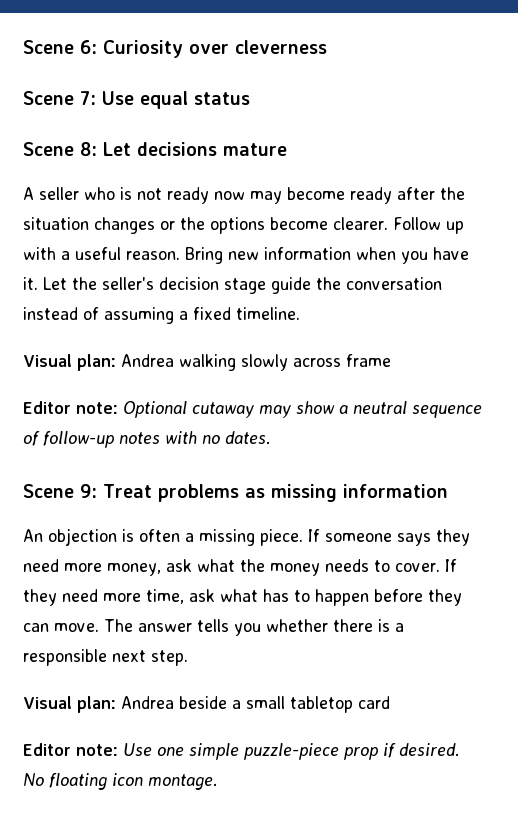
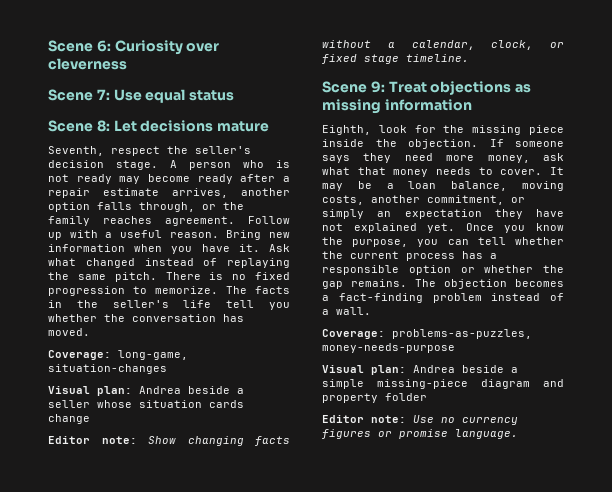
[23,187,79,200] A seller -> [48,146,251,156] [48,160,231,170] Seventh, respect the seller's decision stage. A person
[214,191,245,200] now -> (112, 179) none
[440,187,465,200] [23,217,388,234] the situation changes or the options become clearer. -> [283,176,290,182] [48,188,290,198] [48,202,244,212] [48,216,235,226] a repair estimate arrives, another option falls through, or the family reaches agreement.
[43,277,442,294] [23,307,300,324] [23,354,391,371] [23,401,482,418] [23,431,271,448] Let the seller's decision stage guide the conversation instead of assuming a fixed timeline. // Visual plan: Andrea walking slowly across frame // Editor note: Optional cutaway may show a neutral sequence of follow-up notes with no dates. -> [269,244,290,252] [48,258,290,268] [48,272,290,282] [48,286,290,296] [48,300,290,310] [48,314,244,322] [48,328,90,336] [48,350,188,360] [48,364,167,374] [48,386,244,396] [48,400,244,408] [48,414,90,424] [48,436,290,446] [322,40,564,50] [322,54,469,64] Ask what changed instead of replaying the same pitch. There is no fixed progression to memorize. The facts in the seller's life tell you whether the conversation has moved. // Coverage: long-game, situation-changes // Visual plan: Andrea beside a seller whose situation cards change // Editor note: Show changing facts without a calendar, clock, or fixed stage timeline.
[157,484,239,502] problems -> [430,81,512,95] objections
[23,528,303,546] An objection is often a missing piece. -> [322,125,564,135] [322,139,478,149] Eighth, look for the missing piece inside the objection.
[240,559,265,572] the -> [357,167,386,175] that
[445,559,457,572] [23,589,462,606] [23,619,404,636] [23,649,188,666] [23,696,390,713] [23,743,460,760] [23,773,218,790] If they need more time, ask what has to happen before they can move. The answer tells you whether there is a responsible next step. // Visual plan: Andrea beside a small tabletop card // Editor note: Use one simple puzzle-piece prop if desired. No floating icon montage. -> [550,167,564,175] [322,181,564,191] [322,195,525,205] [322,209,564,219] [322,223,564,233] [322,237,564,247] [322,251,497,261] [322,265,564,275] [322,279,564,289] [322,293,564,303] [322,307,371,315] [322,329,532,339] [322,343,455,353] [322,365,518,375] [322,379,564,389] [322,393,427,403] [322,415,518,425] [322,429,518,439] It may be a loan balance, moving costs, another commitment, or simply an expectation they have not explained yet. Once you know the purpose, you can tell whether the current process has a responsible option or whether the gap remains. The objection becomes a fact-finding problem instead of a wall. // Coverage: problems-as-puzzles, money-needs-purpose // Visual plan: Andrea beside a simple missing-piece diagram and property folder // Editor note: Use no currency figures or promise language.

